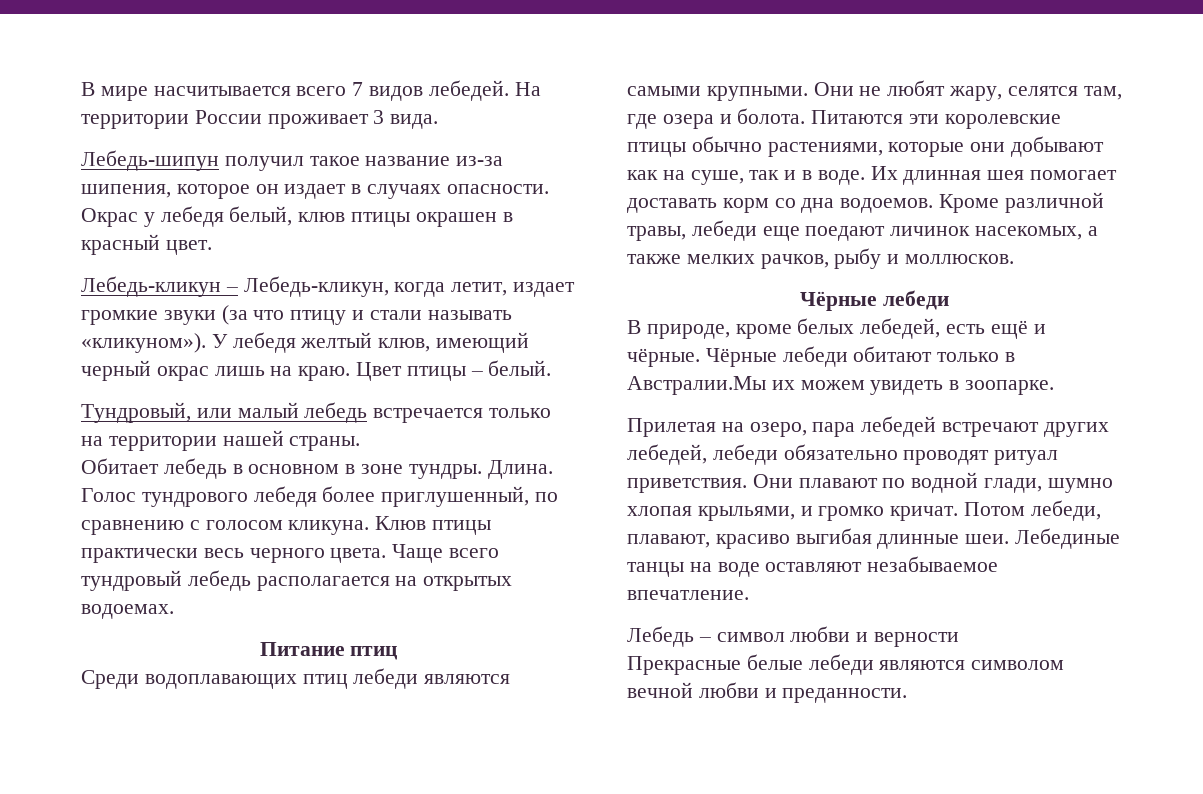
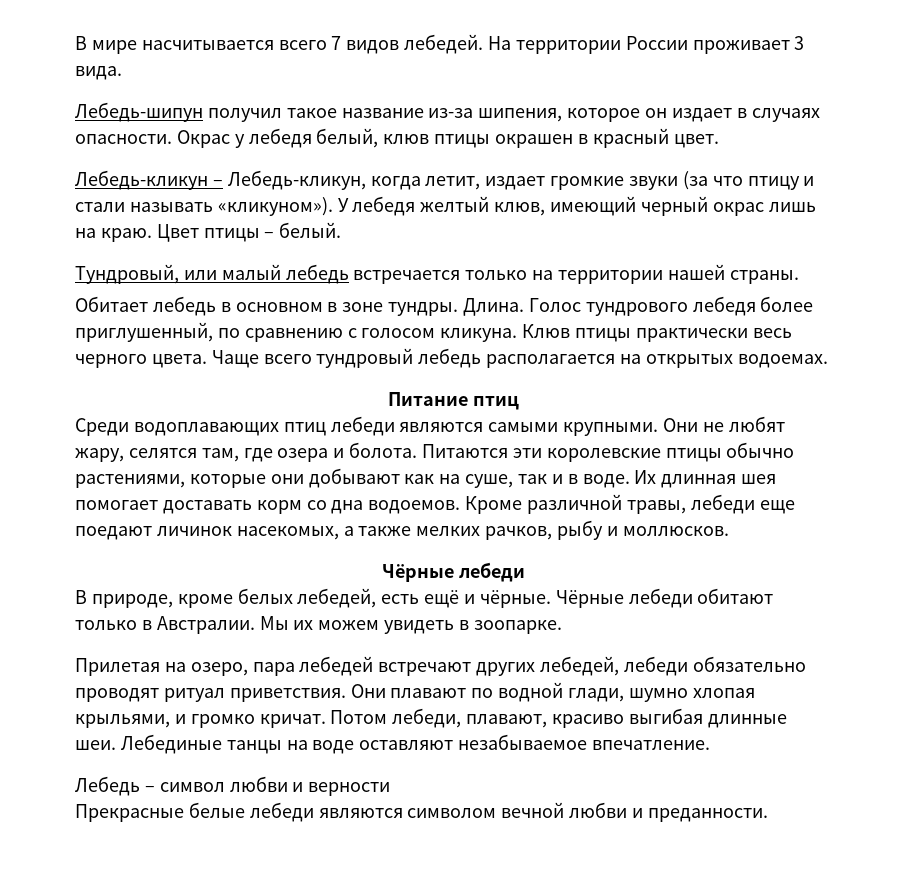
[627,376,766,395] Австралии.Мы -> [156,616,289,634] Австралии. Мы

